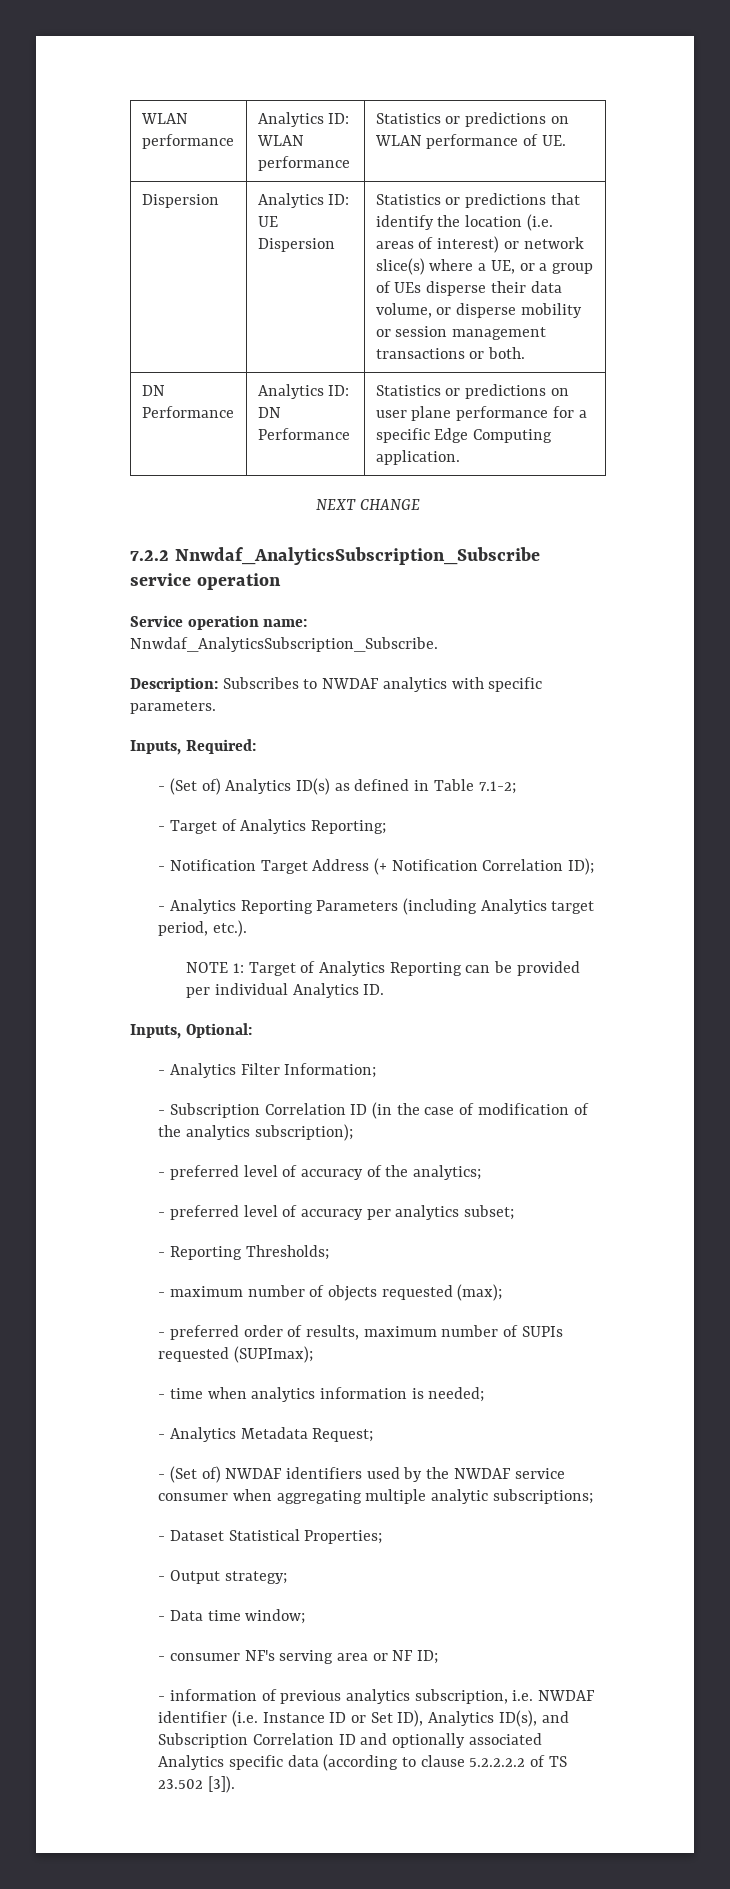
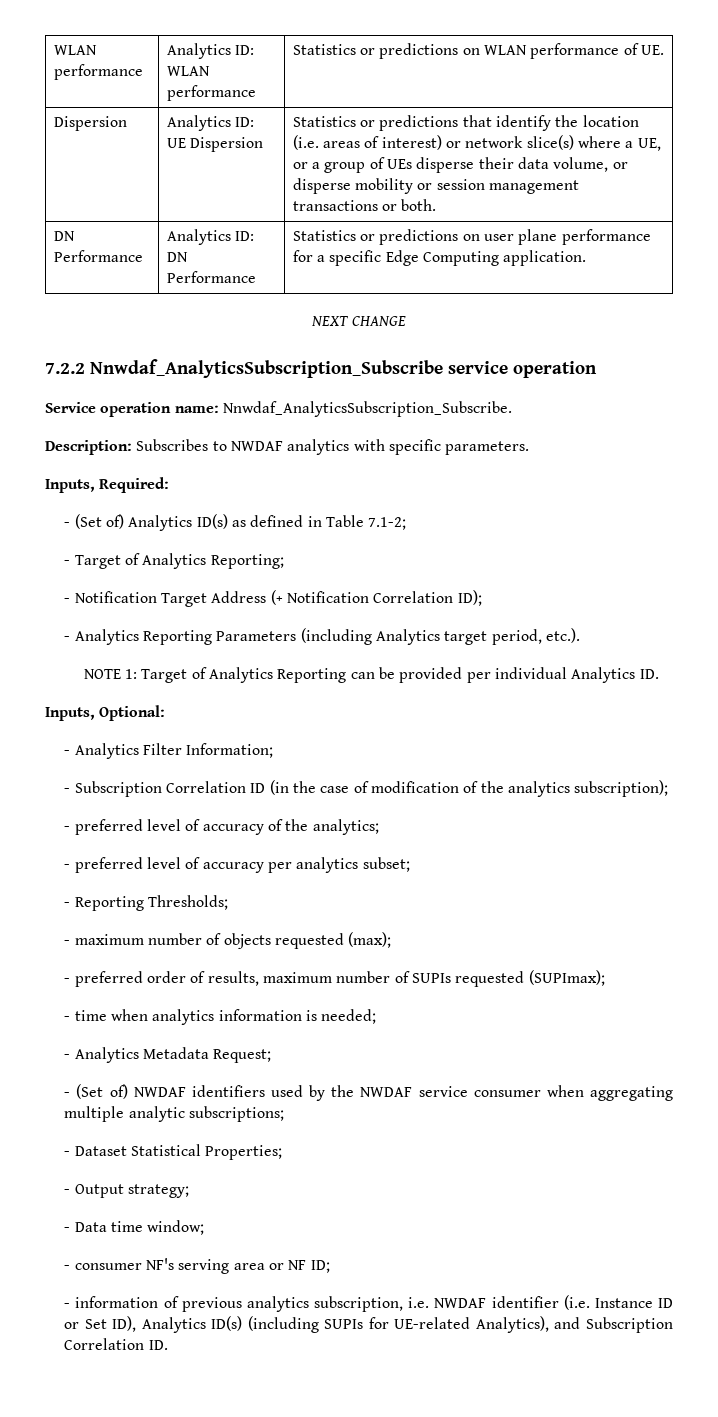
[498,1710,569,1727] [158,1733,542,1748] [158,1754,567,1771] [158,1776,235,1793] ID(s), and Subscription Correlation ID and optionally associated Analytics specific data (according to clause 5.2.2.2.2 of TS 23.502 [3]). -> [211,1316,674,1333] [64,1338,168,1350] ID(s) (including SUPIs for UE-related Analytics), and Subscription Correlation ID.

